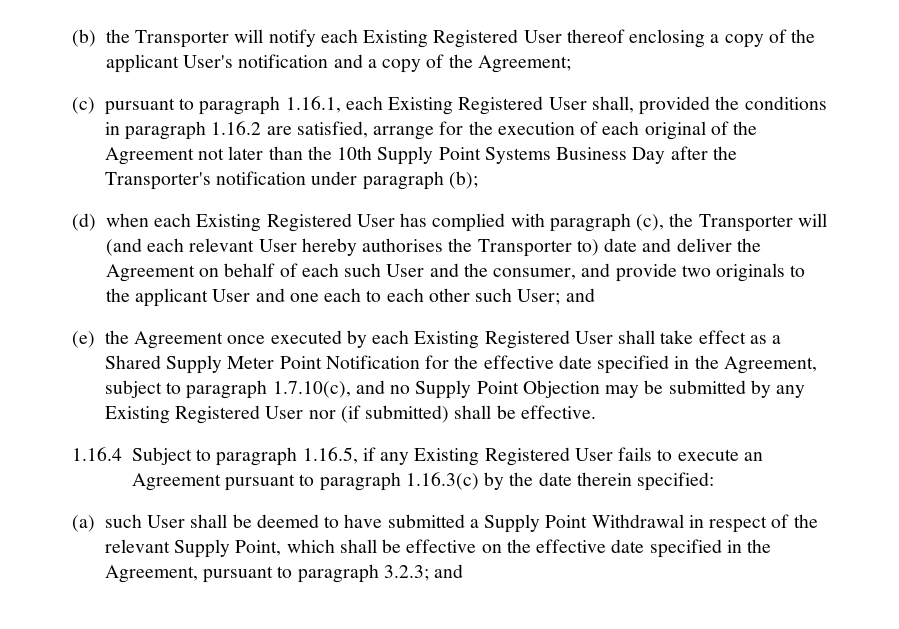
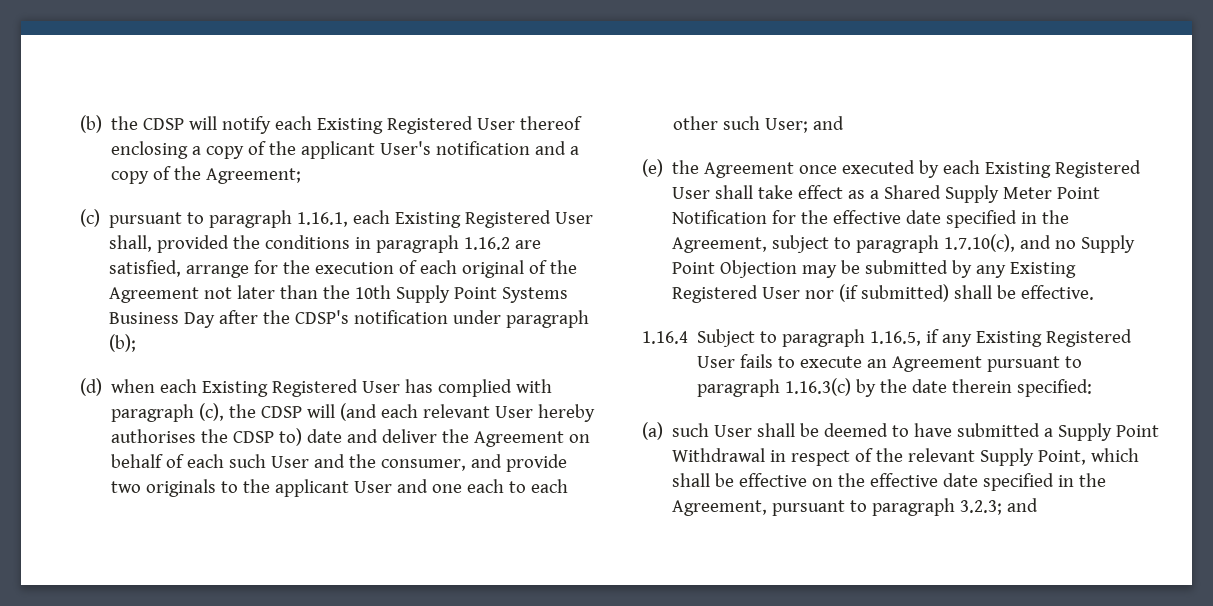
[135,30,230,48] Transporter -> [143,118,185,130] CDSP
[104,172,211,190] Transporter's -> [295,310,350,324] CDSP's
[698,214,793,232] Transporter -> [261,406,303,418] CDSP
[477,239,572,257] Transporter -> [233,431,275,443] CDSP

